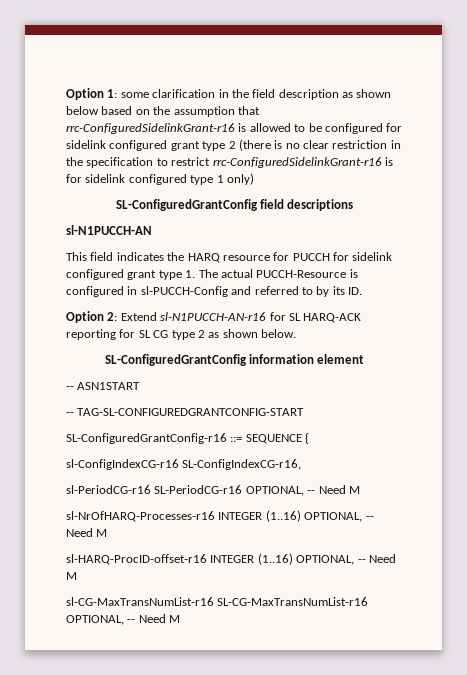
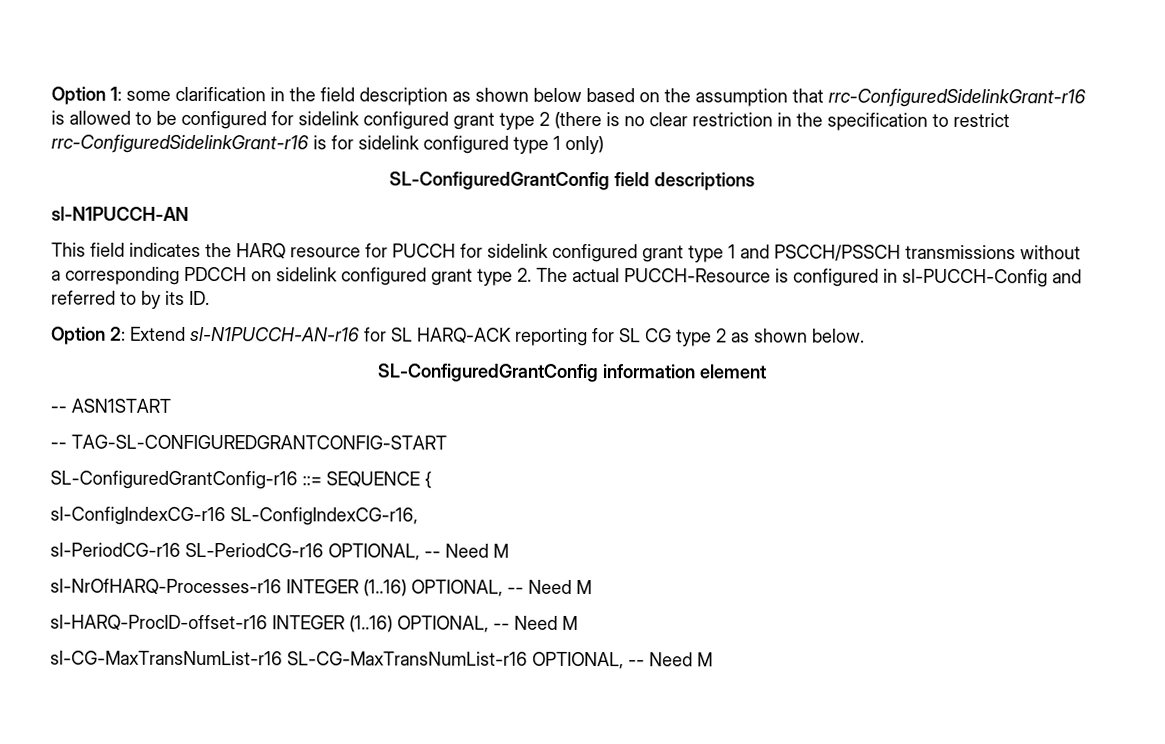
[185,270,196,278] 1. -> [728,244,1081,261] [51,266,532,286] 1 and PSCCH/PSSCH transmissions without a corresponding PDCCH on sidelink configured grant type 2.

